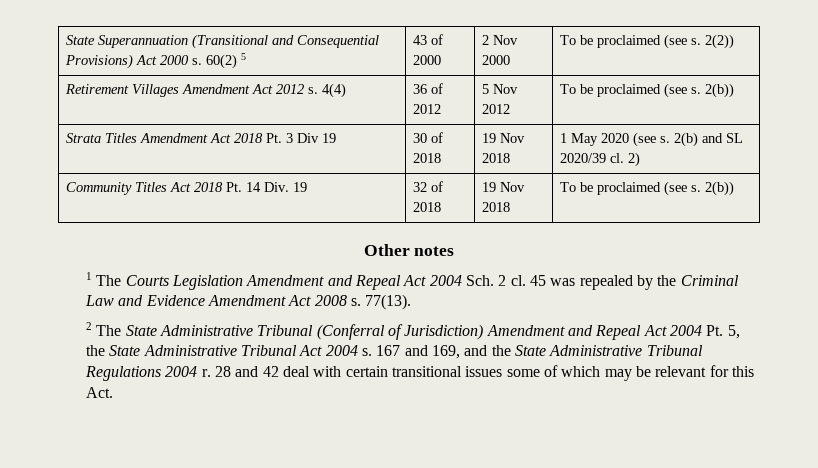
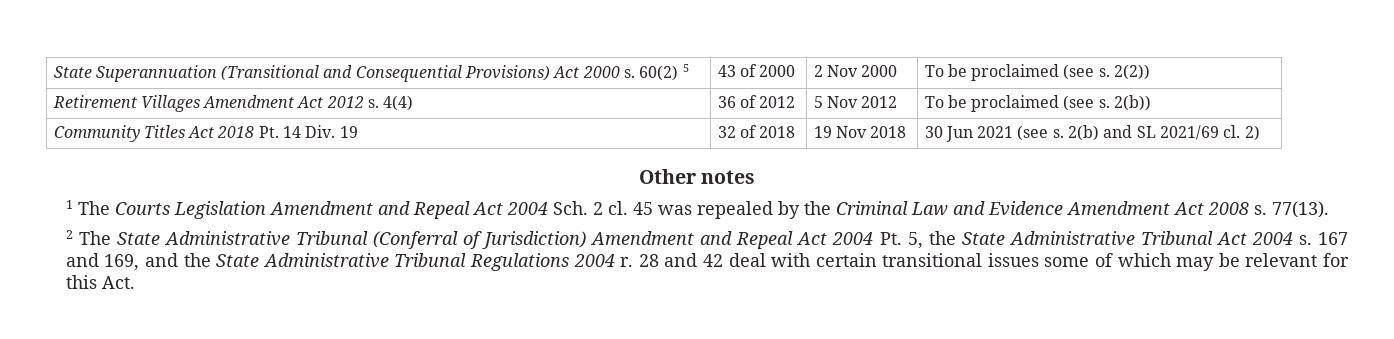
[65,133,336,143] [412,132,443,143] [412,153,441,163] [481,133,525,143] [481,153,510,163] [559,132,743,147] [559,152,640,167] // Strata Titles Amendment Act 2018 Pt. 3 Div 19 | 30 of 2018 | 19 Nov 2018 | 1 May 2020 (see s. 2(b) and SL 2020/39 cl. 2) -> (1152, 103) none
[559,181,734,196] To be proclaimed (see s. 2(b)) -> [924,125,1260,142] 30 Jun 2021 (see s. 2(b) and SL 2021/69 cl. 2)

